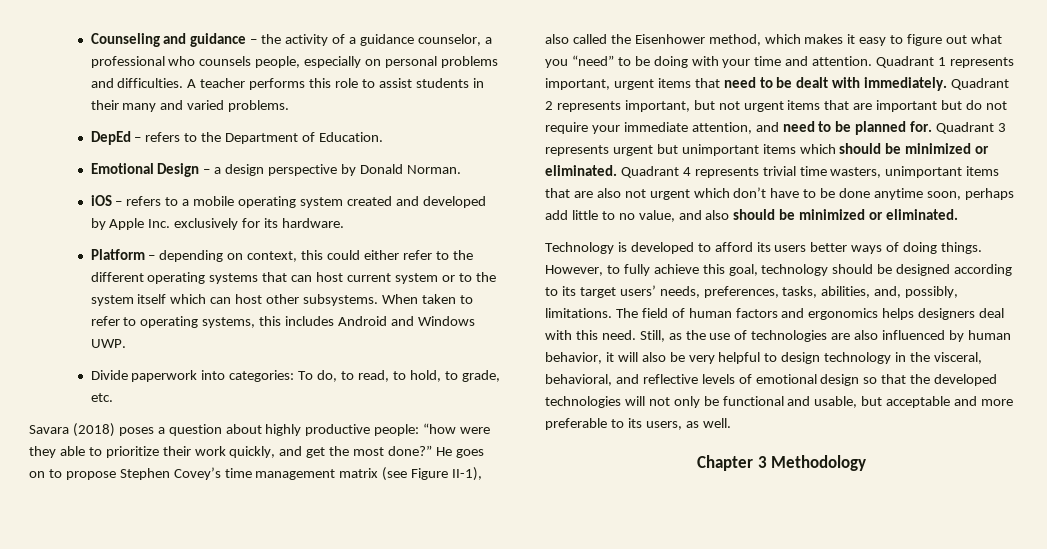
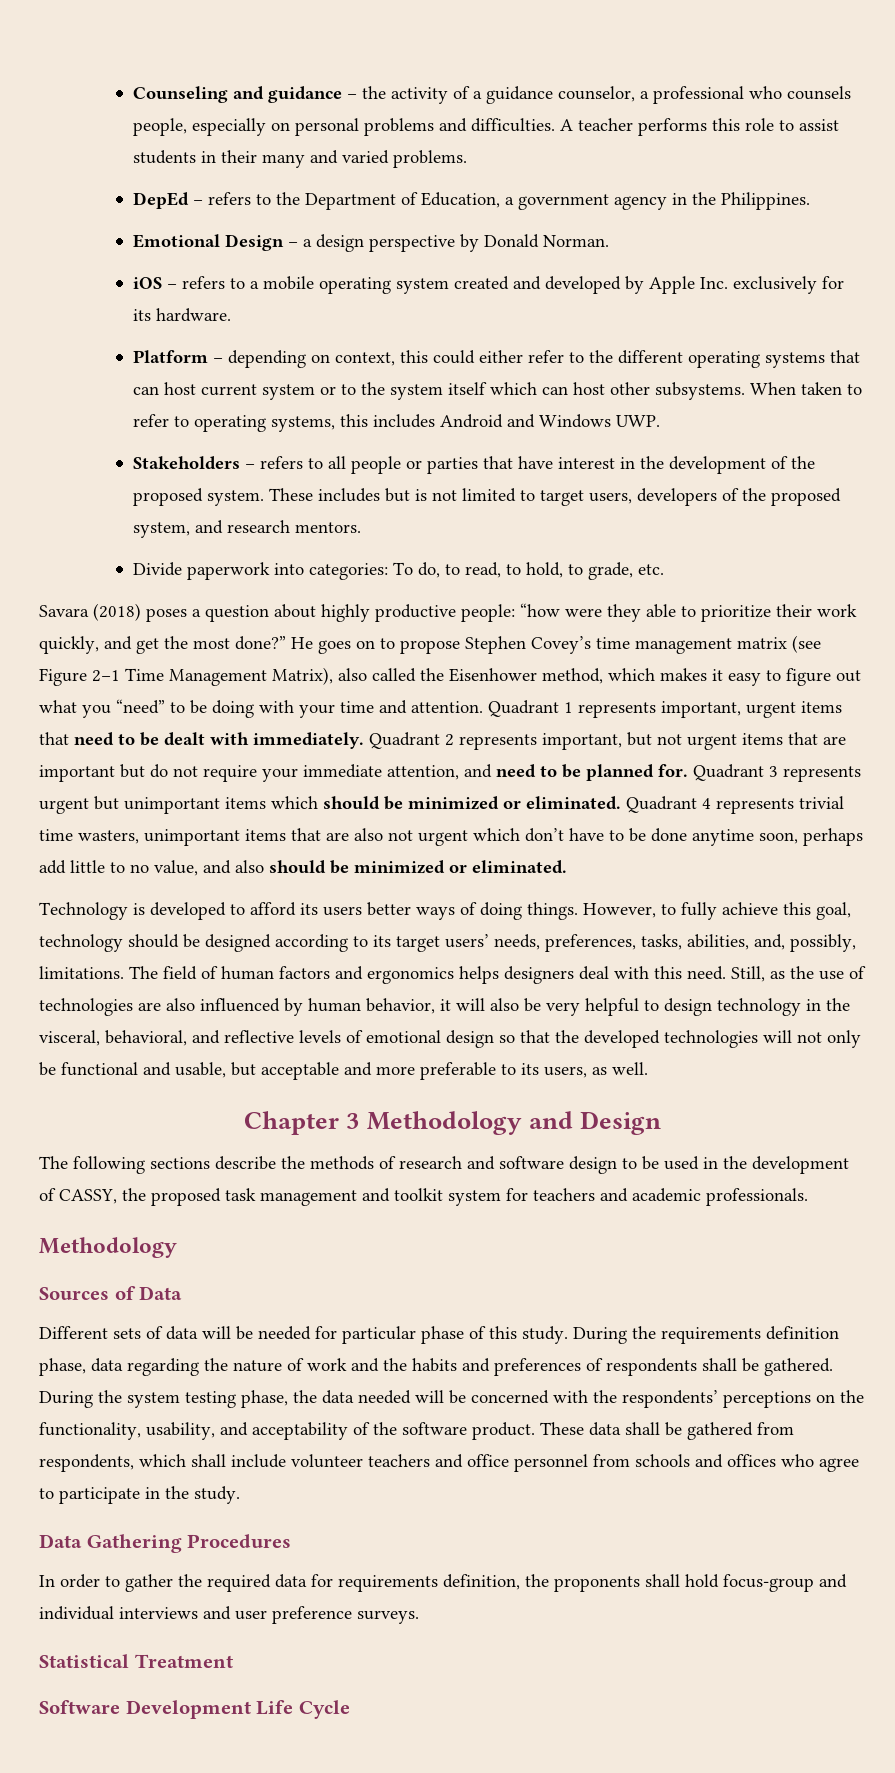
[318,132,383,142] Education. -> [420,192,810,210] Education, a government agency in the Philippines.
(126, 343) none -> [132,456,815,474] [132,488,841,506] [132,520,361,538] // Stakeholders – refers to all people or parties that have interest in the development of the proposed system. These includes but is not limited to target users, developers of the proposed system, and research mentors.
[452,467,483,481] II-1), -> [92,667,333,686] 2–1 Time Management Matrix),
(867, 463) none -> [528,1111,661,1135] [39,1156,849,1174] [39,1188,808,1206] [39,1237,177,1258] [39,1286,183,1300] [39,1326,839,1344] [39,1358,833,1376] [39,1390,864,1408] [39,1422,794,1440] [39,1454,859,1472] [39,1486,240,1504] [39,1534,292,1553] [39,1574,847,1592] [39,1606,419,1624] [39,1654,233,1668] [39,1700,350,1719] and Design // The following sections describe the methods of research and software design to be used in the development of CASSY, the proposed task management and toolkit system for teachers and academic professionals. // Methodology // Sources of Data // Different sets of data will be needed for particular phase of this study. During the requirements definition phase, data regarding the nature of work and the habits and preferences of respondents shall be gathered. During the system testing phase, the data needed will be concerned with the respondents’ perceptions on the functionality, usability, and acceptability of the software product. These data shall be gathered from respondents, which shall include volunteer teachers and office personnel from schools and offices who agree to participate in the study. // Data Gathering Procedures // In order to gather the required data for requirements definition, the proponents shall hold focus-group and individual interviews and user preference surveys. // Statistical Treatment // Software Development Life Cycle

